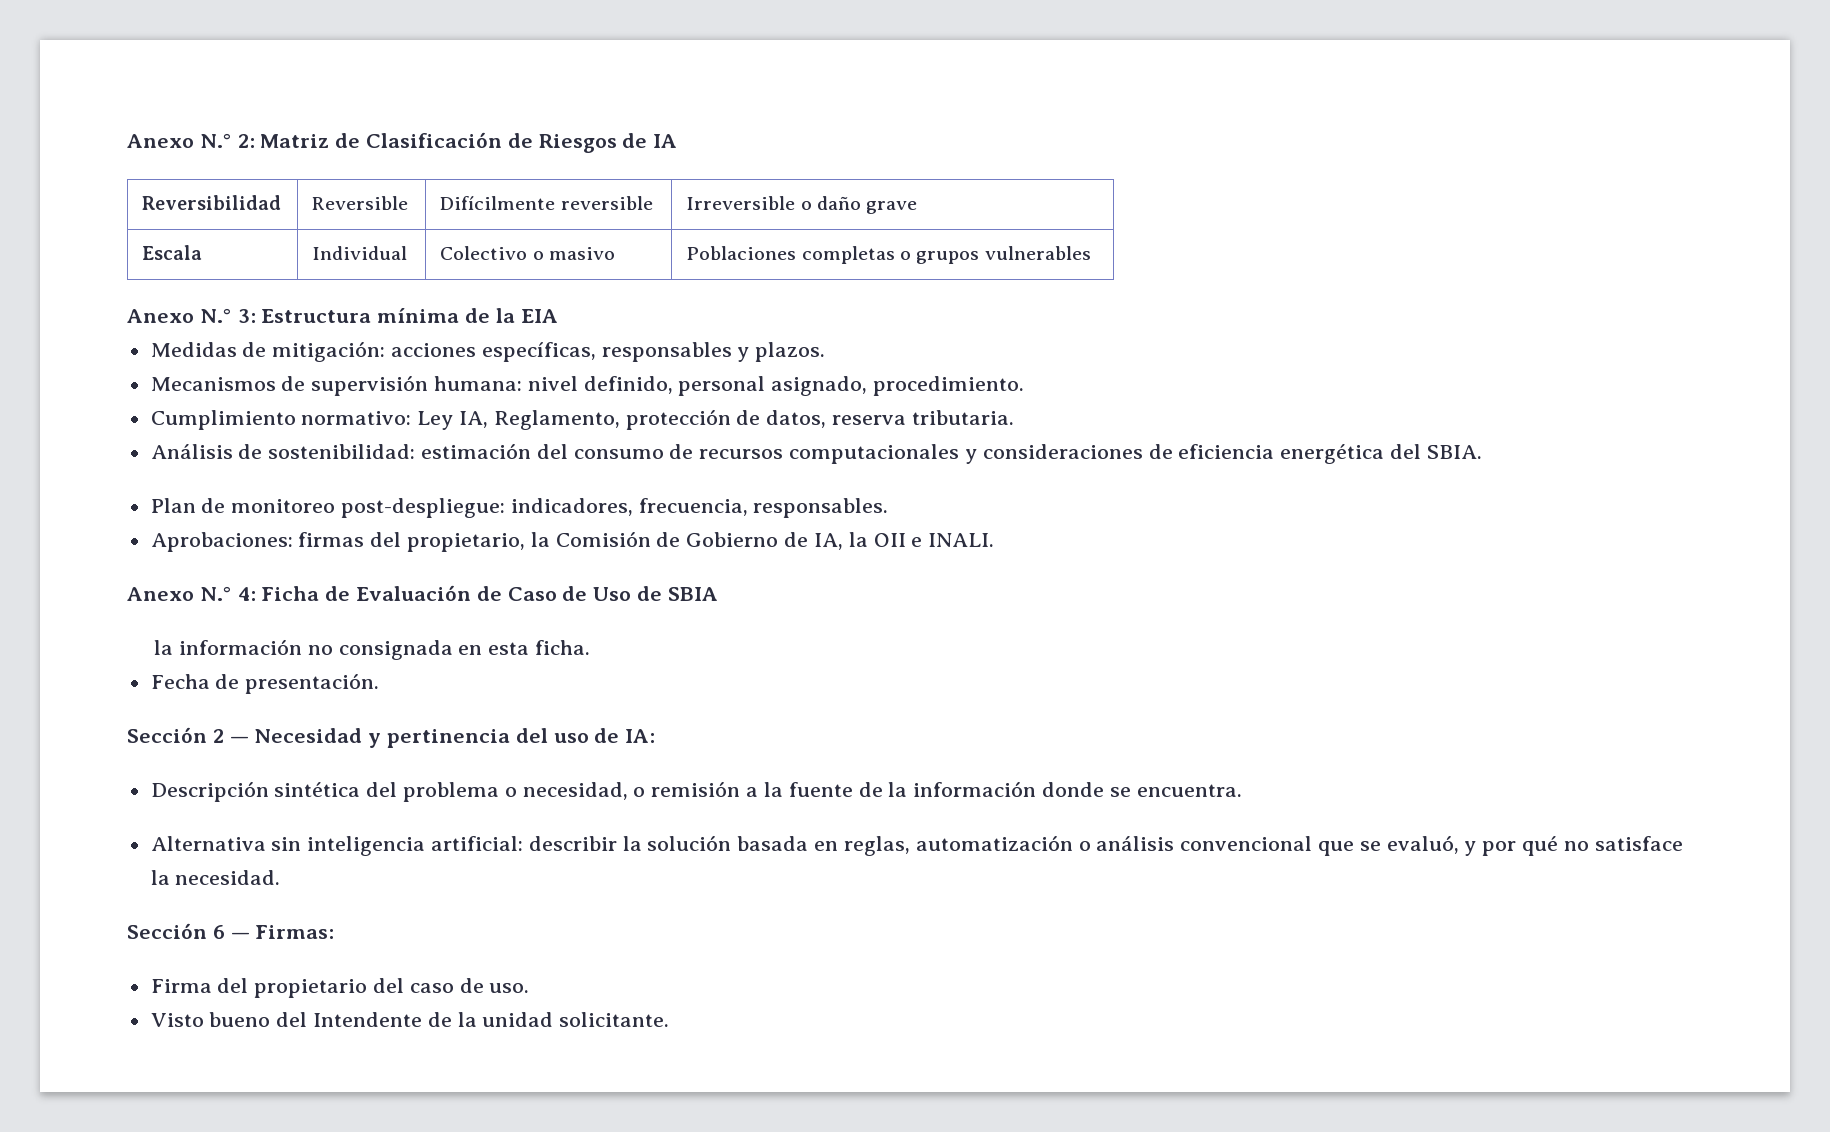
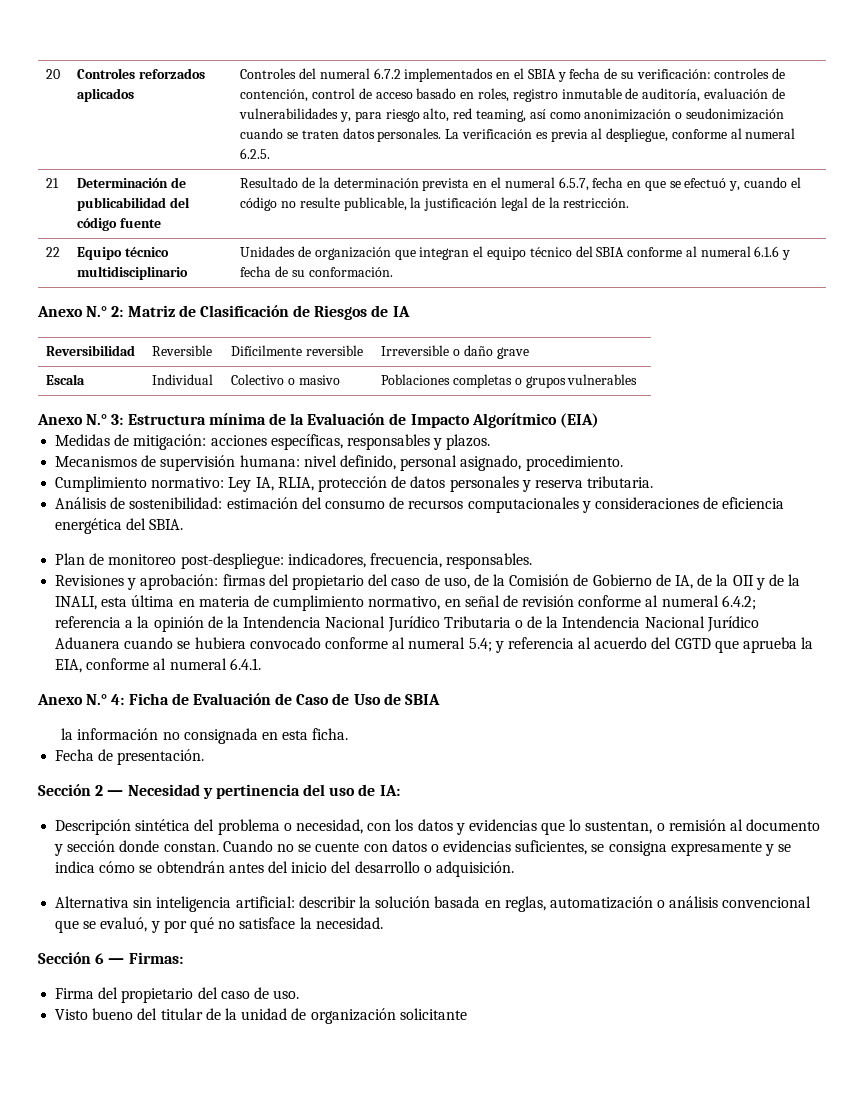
(127, 141) none -> [46,69,61,79] [77,68,206,79] [77,88,135,102] [240,68,786,82] [240,88,785,102] [239,108,784,122] [240,128,796,142] [240,148,271,159] [46,178,60,188] [77,177,187,188] [77,197,191,211] [77,217,162,231] [240,177,801,191] [240,197,630,211] [46,247,61,257] [77,247,170,260] [77,266,189,280] [240,246,791,260] [240,266,393,277] 20 | Controles reforzados aplicados | Controles del numeral 6.7.2 implementados en el SBIA y fecha de su verificación: controles de contención, control de acceso basado en roles, registro inmutable de auditoría, evaluación de vulnerabilidades y, para riesgo alto, red teaming, así como anonimización o seudonimización cuando se traten datos personales. La verificación es previa al despliegue, conforme al numeral 6.2.5. // 21 | Determinación de publicabilidad del código fuente | Resultado de la determinación prevista en el numeral 6.5.7, fecha en que se efectuó y, cuando el código no resulte publicable, la justificación legal de la restricción. // 22 | Equipo técnico multidisciplinario | Unidades de organización que integran el equipo técnico del SBIA conforme al numeral 6.1.6 y fecha de su conformación. //
[520,309,558,323] EIA -> [307,413,600,428] Evaluación de Impacto Algorítmico (EIA)
[493,410,620,430] Reglamento, -> [277,477,314,491] RLIA,
[766,410,827,428] datos, -> [410,476,531,492] datos personales y
[150,532,526,552] Aprobaciones: firmas del propietario, -> [55,574,489,590] Revisiones y aprobación: firmas del propietario del caso de uso, de
(843, 541) none -> [697,574,713,586] de
[911,533,995,547] e INALI. -> [755,574,801,590] [55,595,756,611] [55,616,759,632] [55,637,814,653] [55,658,261,673] y de la INALI, esta última en materia de cumplimiento normativo, en señal de revisión conforme al numeral 6.4.2; referencia a la opinión de la Intendencia Nacional Jurídico Tributaria o de la Intendencia Nacional Jurídico Aduanera cuando se hubiera convocado conforme al numeral 5.4; y referencia al acuerdo del CGTD que aprueba la EIA, conforme al numeral 6.4.1.
[633,781,1242,797] o remisión a la fuente de la información donde se encuentra. -> [367,819,821,835] [54,840,792,856] [55,861,514,877] con los datos y evidencias que lo sustentan, o remisión al documento y sección donde constan. Cuando no se cuente con datos o evidencias suficientes, se consigna expresamente y se indica cómo se obtendrán antes del inicio del desarrollo o adquisición.
[313,1012,423,1027] Intendente -> [160,1008,203,1020] titular
[559,1012,670,1027] solicitante. -> [291,1008,467,1024] de organización solicitante

